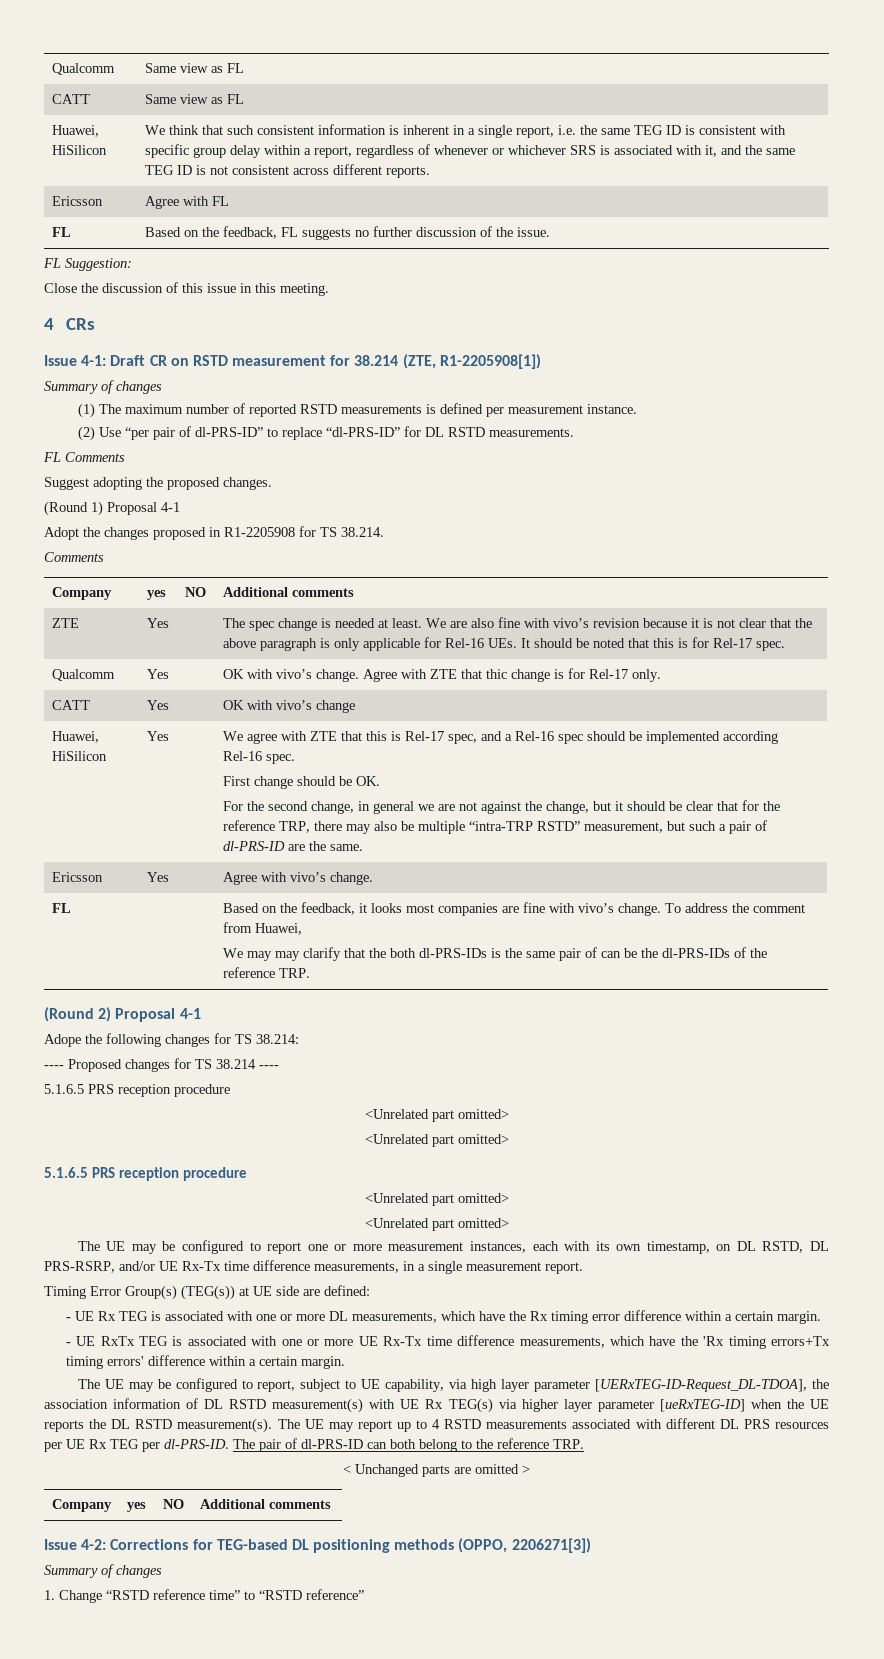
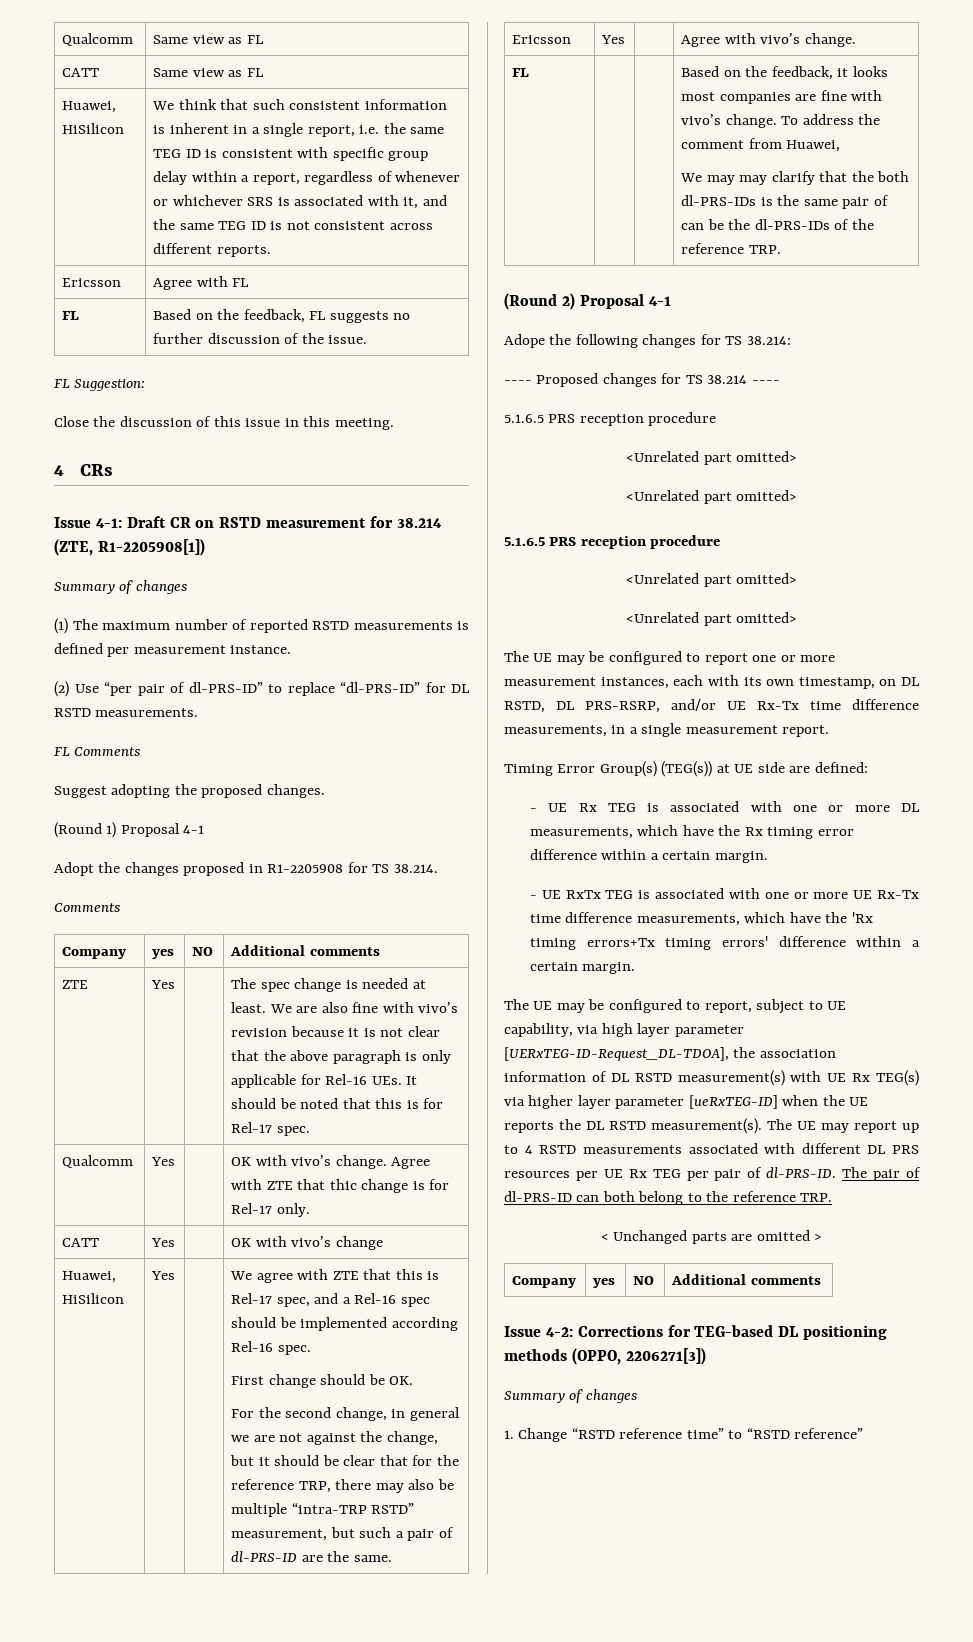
(160, 1447) none -> [714,1167,763,1181] pair of

